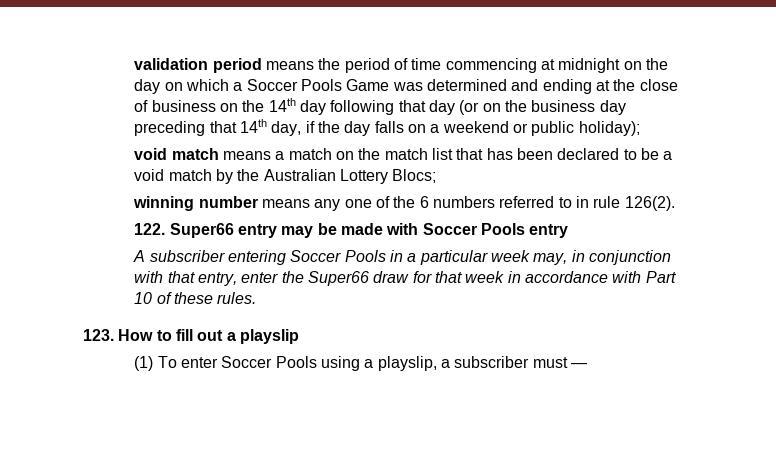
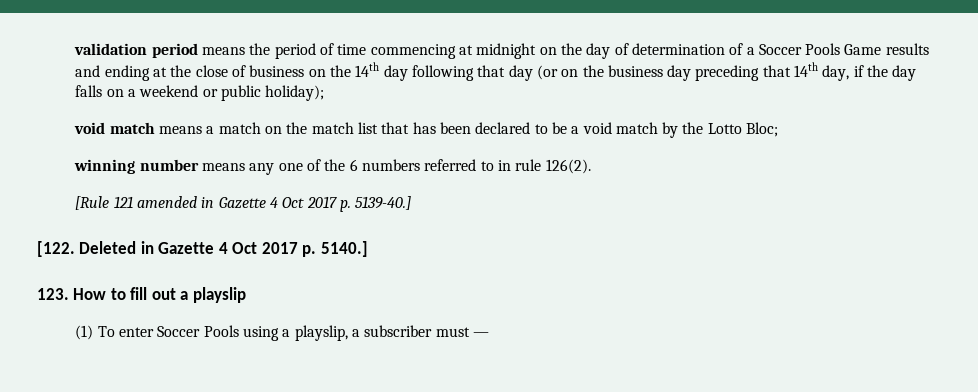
[164,79,230,91] on which -> [614,43,744,55] of determination of
[392,79,507,91] was determined -> [885,43,929,55] results
[263,169,437,184] Australian Lottery Blocs; -> [707,122,779,137] Lotto Bloc;
[134,223,569,238] [133,250,671,265] [134,271,676,286] [134,292,257,304] 122. Super66 entry may be made with Soccer Pools entry // A subscriber entering Soccer Pools in a particular week may, in conjunction with that entry, enter the Super66 draw for that week in accordance with Part 10 of these rules. -> [75,196,412,212] [37,241,368,257] [Rule 121 amended in Gazette 4 Oct 2017 p. 5139-40.] // [122. Deleted in Gazette 4 Oct 2017 p. 5140.]

